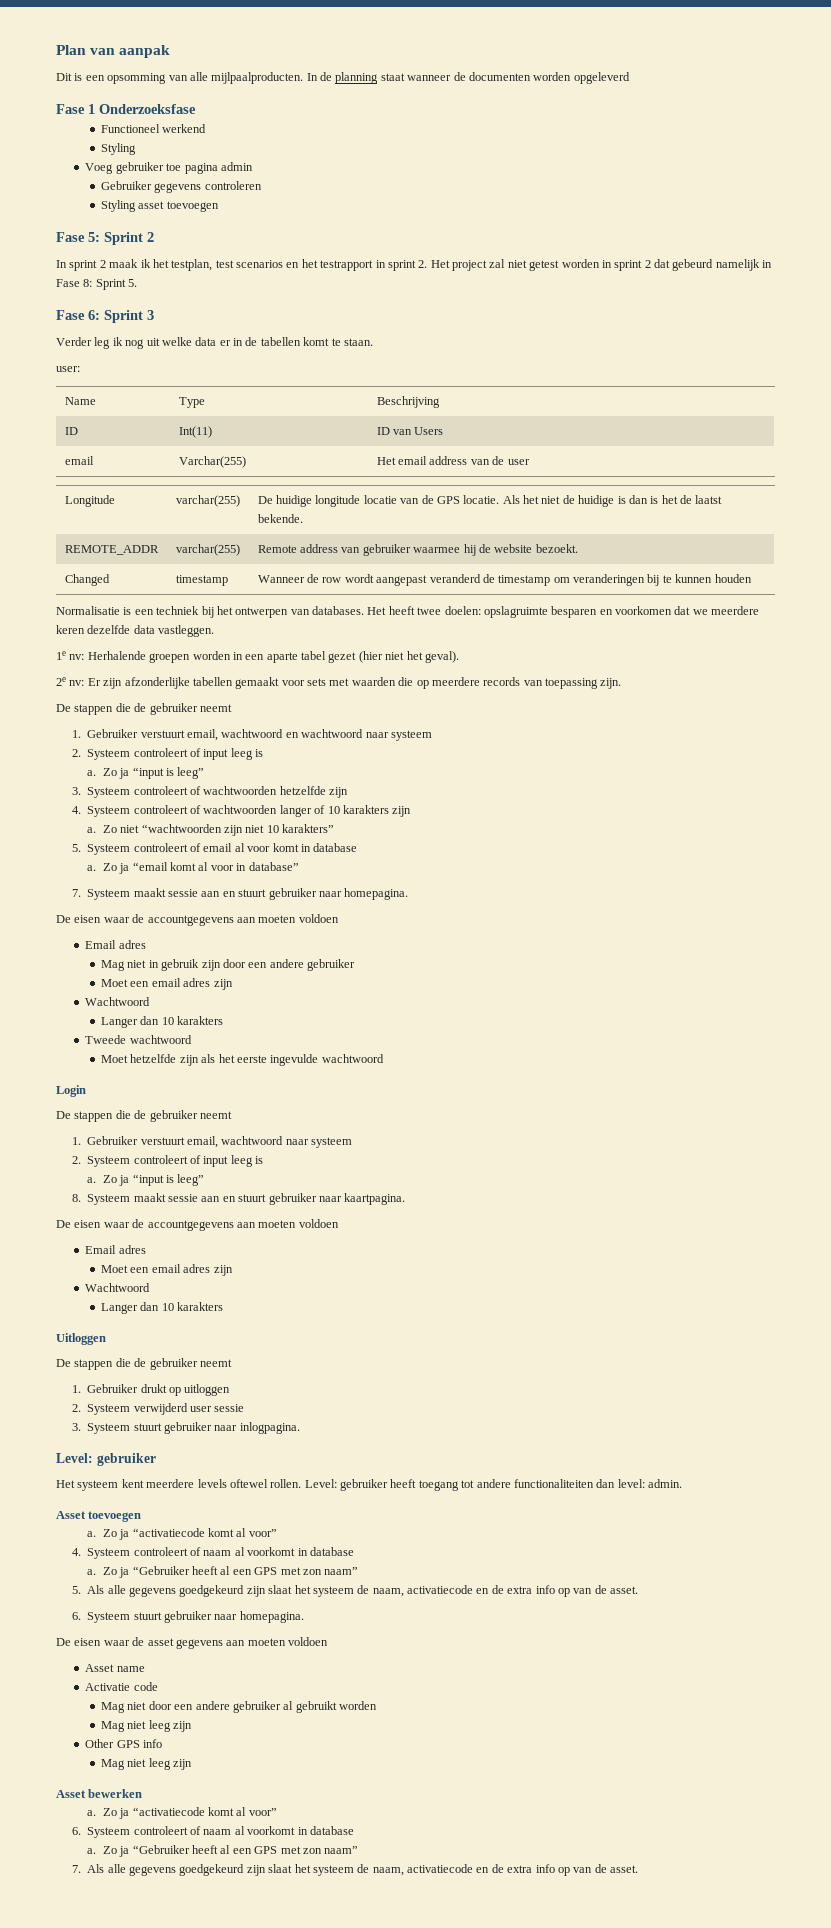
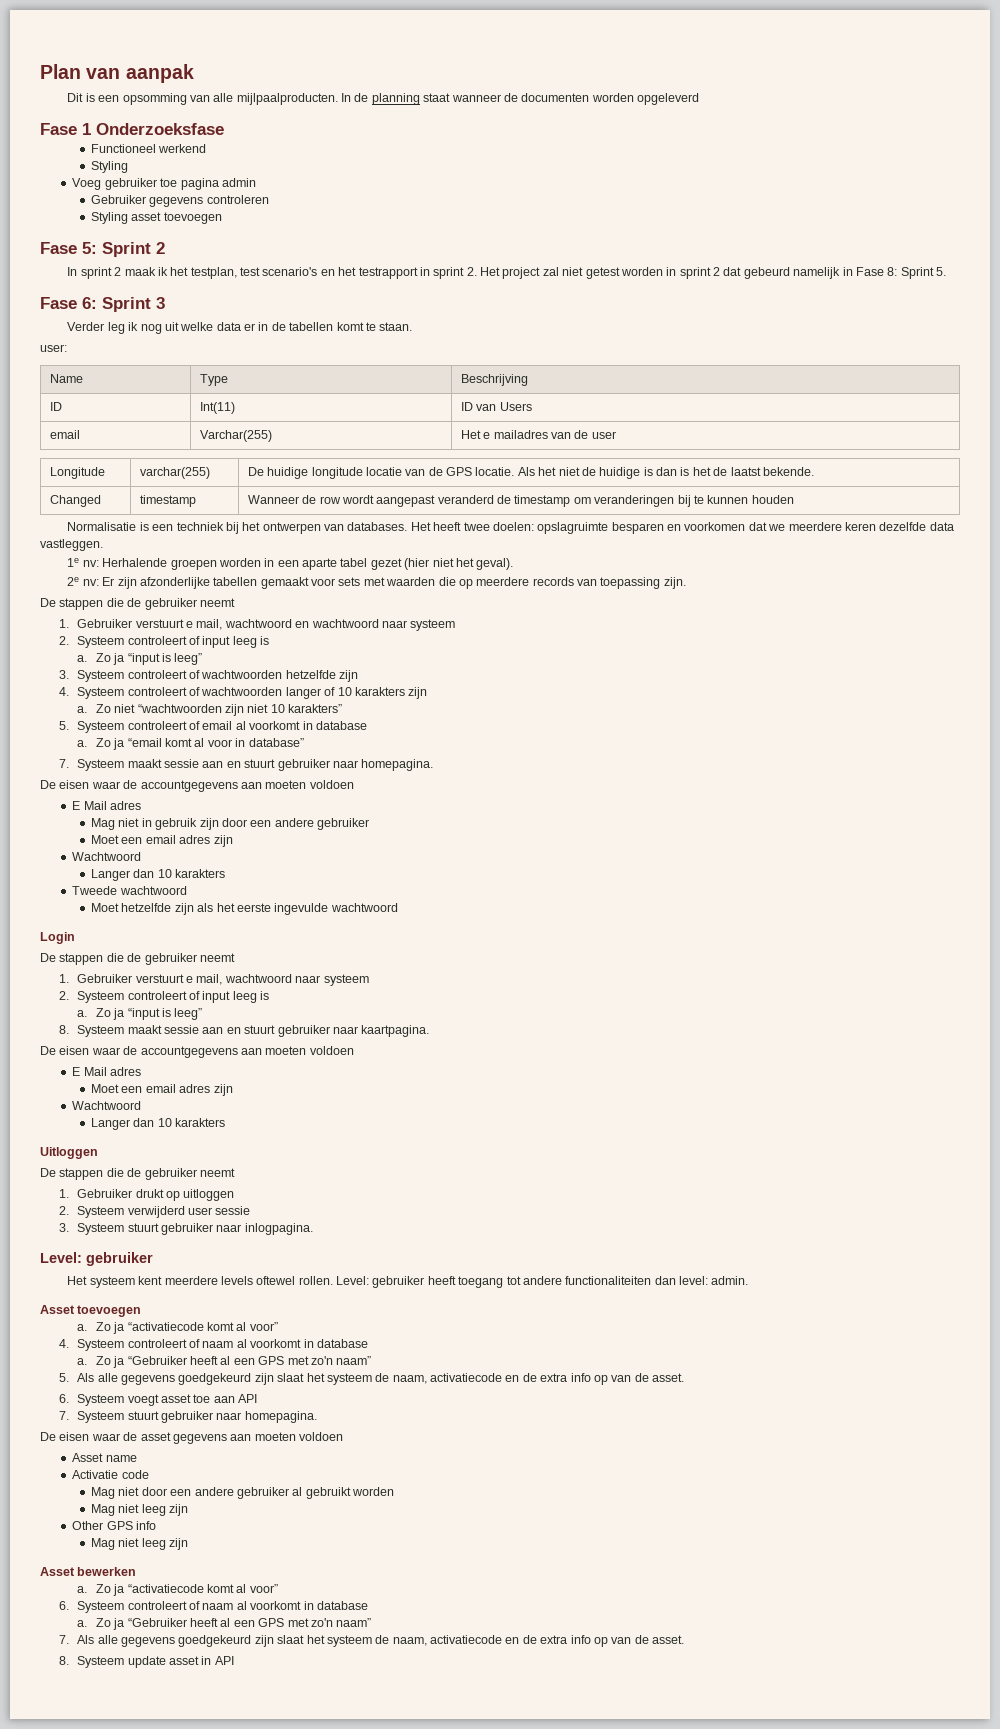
[236,260,283,268] scenarios -> [262,267,318,276] scenario's
[398,456,468,465] email address -> [483,430,548,439] e mailadres
[64,545,159,555] [175,544,240,556] [257,544,578,556] // REMOTE_ADDR | varchar(255) | Remote address van gebruiker waarmee hij de website bezoekt. -> (814, 471) none
[187,729,219,741] email, -> [185,619,223,630] e mail,
[247,843,299,852] voor komt -> [249,721,301,730] voorkomt
[85,940,117,949] Email -> [72,801,107,810] E Mail
[187,1136,219,1148] email, -> [185,974,223,985] e mail,
[85,1245,117,1254] Email -> [72,1067,107,1076] E Mail
[302,1569,322,1575] zon -> [310,1356,333,1365] zo'n
(131, 1617) none -> [127,1394,258,1406] [58,1411,125,1423] voegt asset toe aan API // 7. Systeem
[302,1848,322,1854] zon -> [310,1618,333,1627] zo'n
(639, 1869) none -> [58,1656,234,1668] // 8. Systeem update asset in API

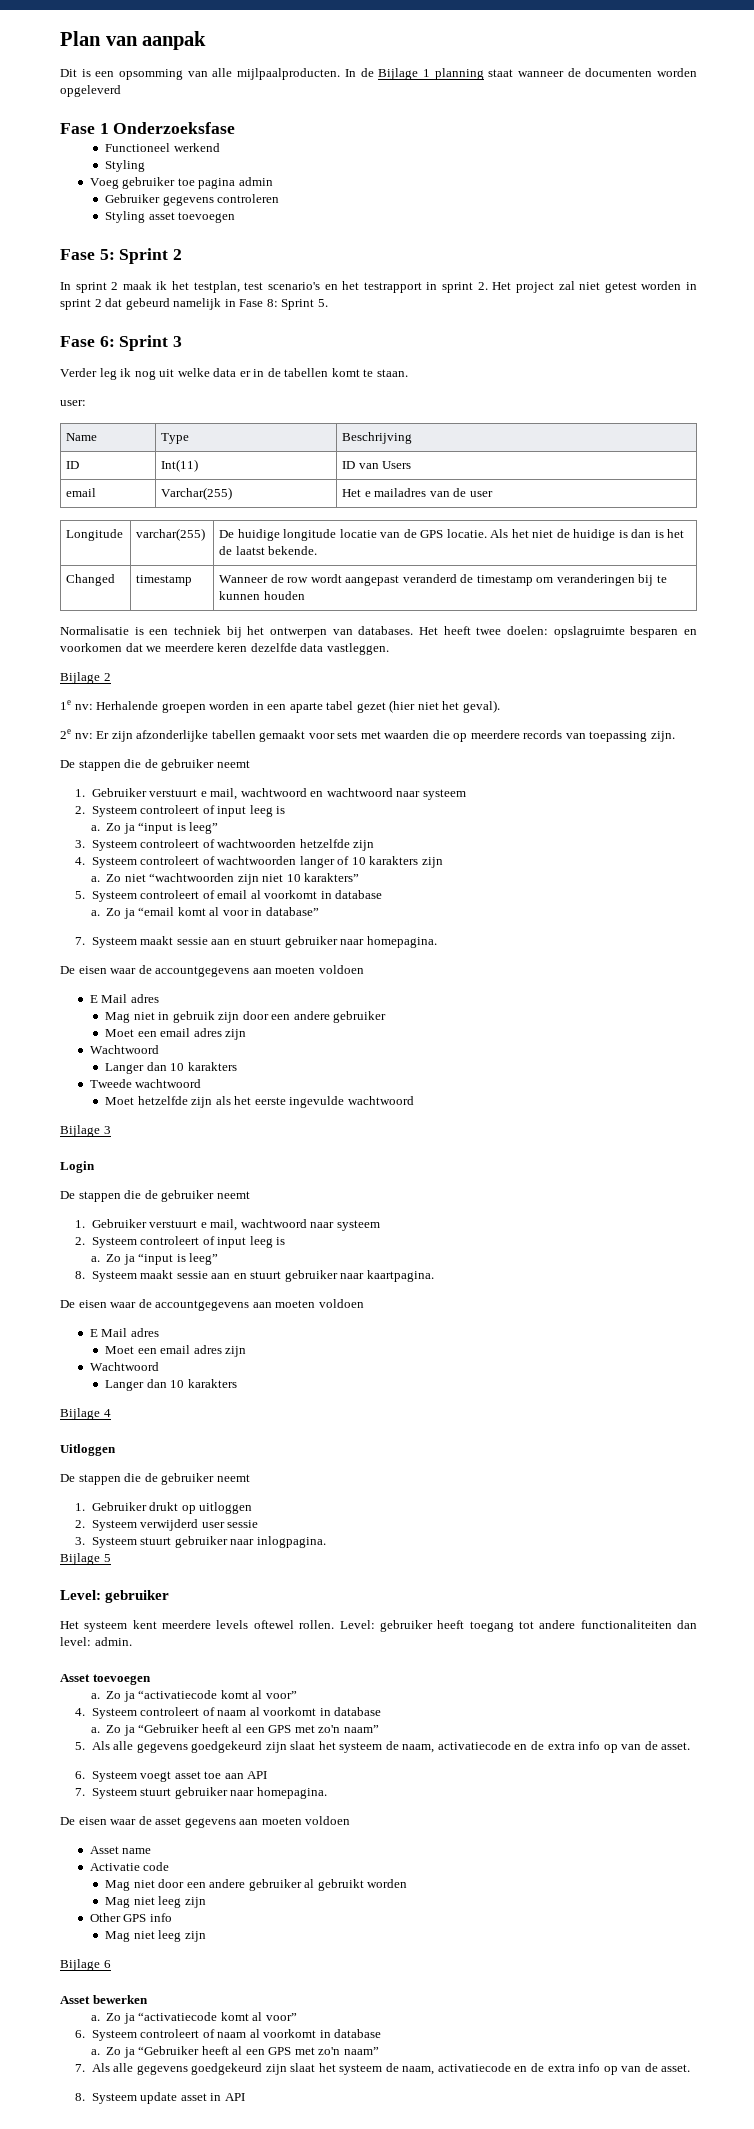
(369, 97) none -> [378,68,430,80] Bijlage 1
(103, 545) none -> [60,672,111,684] // Bijlage 2
(398, 907) none -> [60,1125,111,1137] // Bijlage 3
(226, 1122) none -> [60,1408,111,1420] // Bijlage 4
(313, 1229) none -> [60,1553,111,1565] // Bijlage 5
(189, 1544) none -> [60,1959,111,1971] // Bijlage 6

